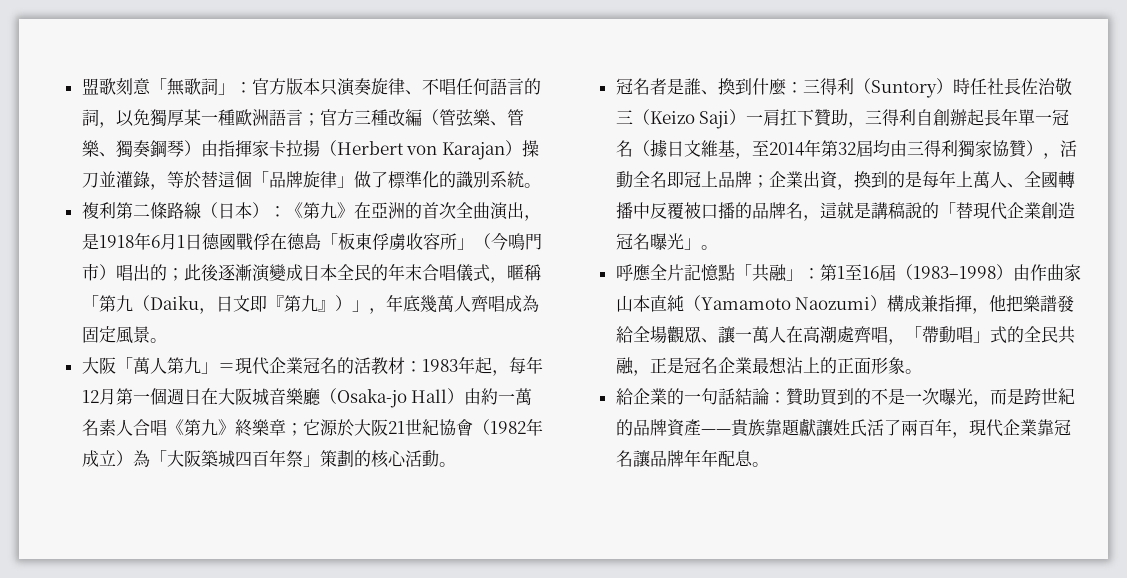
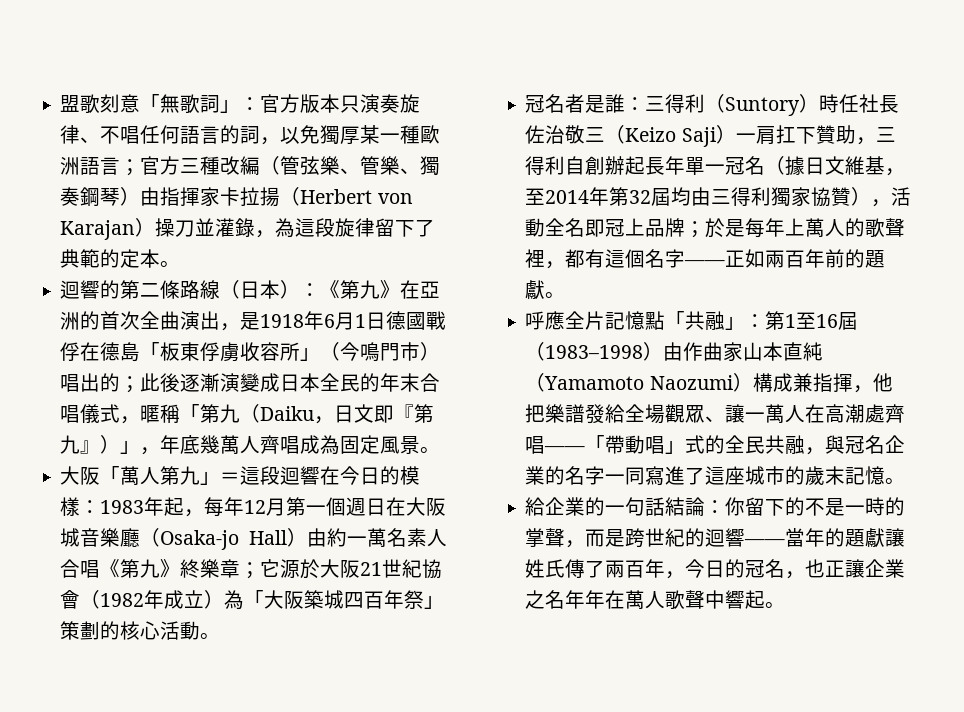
[166,171,541,189] [81,202,116,219] 等於替這個「品牌旋律」做了標準化的識別系統。 // 複利 -> [275,218,436,238] [60,249,181,268] [60,280,121,299] 為這段旋律留下了典範的定本。 // 迴響的
[234,357,405,375] 現代企業冠名的活教材 -> [240,466,421,485] [60,497,81,516] 這段迴響在今日的模樣
[700,78,786,96] 、換到什麼 -> (626, 103) none
[768,170,1075,190] [615,201,1075,221] [615,233,701,250] 企業出資，換到的是每年上萬人、全國轉播中反覆被口播的品牌名，這就是講稿說的「替現代企業創造冠名曝光」 -> [705,218,906,238] [525,249,886,269] [525,280,546,300] 於是每年上萬人的歌聲裡，都有這個名字——正如兩百年前的題獻
[887,339,905,345] ， -> [544,446,586,452] ——
[649,357,684,374] 正是 -> [825,435,846,454] 與
[751,357,905,374] 最想沾上的正面形象 -> [545,466,886,486] 的名字一同寫進了這座城市的歲末記憶
[785,388,1075,407] [615,419,782,437] 贊助買到的不是一次曝光，而是跨世紀的品牌資產——貴族靠 -> [725,497,906,516] [525,528,846,548] 你留下的不是一時的掌聲，而是跨世紀的迴響——當年的
[866,419,884,436] 活 -> [565,559,586,578] 傳
[968,419,1071,437] [615,449,753,467] 現代企業靠冠名讓品牌年年配息 -> [685,559,906,579] [525,590,766,610] 今日的冠名，也正讓企業之名年年在萬人歌聲中響起

